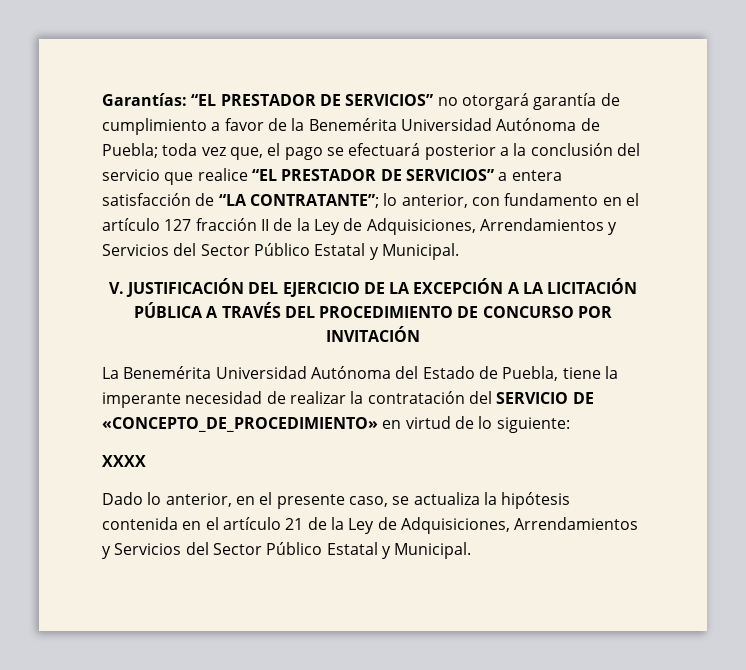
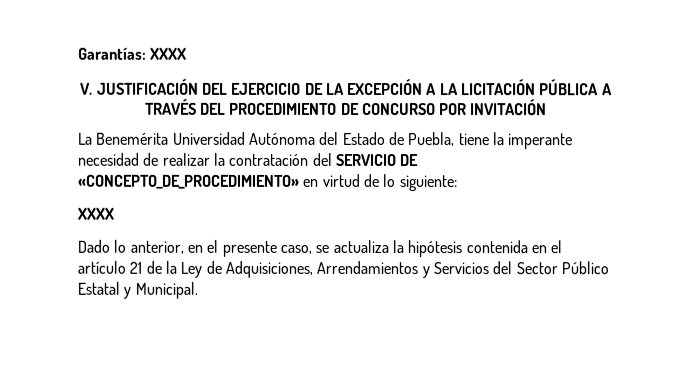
[191,93,620,110] [102,118,600,135] [102,143,640,160] [102,168,562,185] [102,193,639,208] [102,218,618,235] [102,243,459,260] “EL PRESTADOR DE SERVICIOS” no otorgará garantía de cumplimiento a favor de la Benemérita Universidad Autónoma de Puebla; toda vez que, el pago se efectuará posterior a la conclusión del servicio que realice “EL PRESTADOR DE SERVICIOS” a entera satisfacción de “LA CONTRATANTE”; lo anterior, con fundamento en el artículo 127 fracción II de la Ley de Adquisiciones, Arrendamientos y Servicios del Sector Público Estatal y Municipal. -> [150,47,188,60] XXXX

